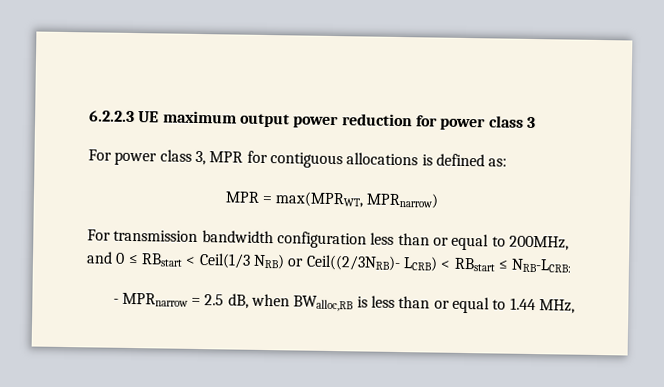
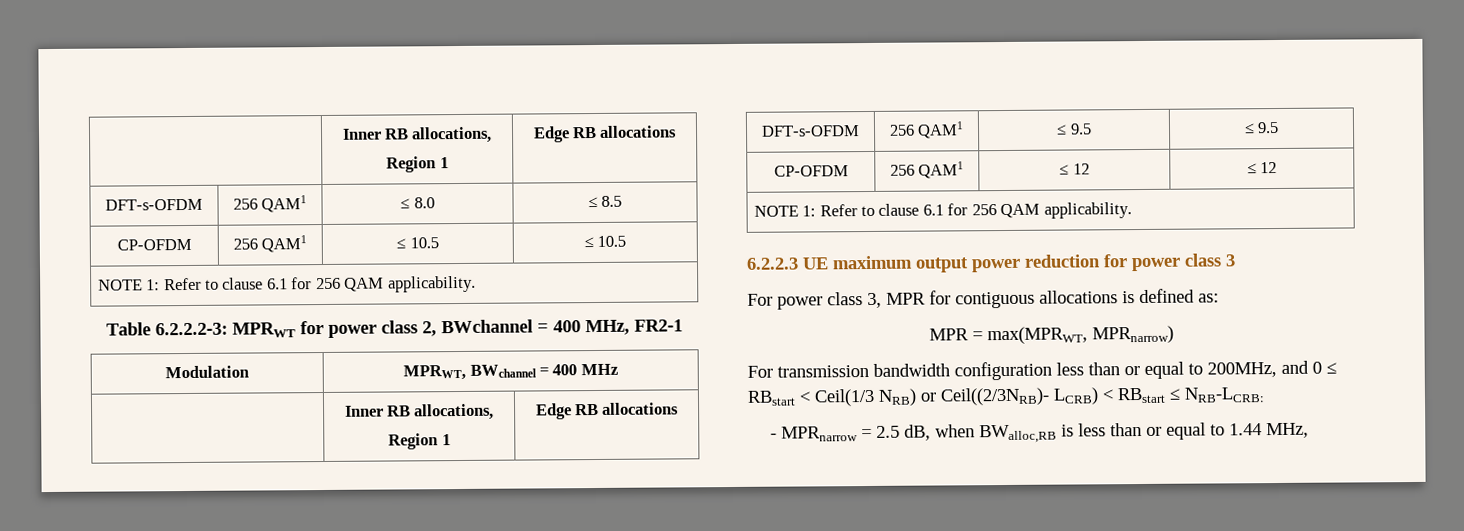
(89, 116) none -> [341,126,493,144] [386,156,449,173] [532,125,678,143] [105,198,203,211] [232,195,308,213] [400,197,435,209] [587,195,623,208] [116,238,192,251] [232,235,308,253] [396,237,439,249] [583,235,627,248] [97,275,476,293] [106,319,683,338] [165,365,249,379] [403,363,618,381] [344,403,495,421] [388,433,451,450] [535,402,680,420] [761,125,860,137] [888,121,965,139] [1056,123,1092,135] [1243,121,1280,134] [773,165,849,177] [889,161,965,179] [1059,163,1090,175] [1246,162,1278,174] [753,202,1132,219] | Inner RB allocations, // Region 1 | Edge RB allocations // DFT-s-OFDM | 256 QAM1 | ≤ 8.0 | ≤ 8.5 // CP-OFDM | 256 QAM1 | ≤ 10.5 | ≤ 10.5 // NOTE 1: Refer to clause 6.1 for 256 QAM applicability. // Table 6.2.2.2-3: MPRWT for power class 2, BWchannel = 400 MHz, FR2-1 // Modulation | MPRWT, BWchannel = 400 MHz // | Inner RB allocations, // Region 1 | Edge RB allocations // DFT-s-OFDM | 256 QAM1 | ≤ 9.5 | ≤ 9.5 // CP-OFDM | 256 QAM1 | ≤ 12 | ≤ 12 // NOTE 1: Refer to clause 6.1 for 256 QAM applicability. //

